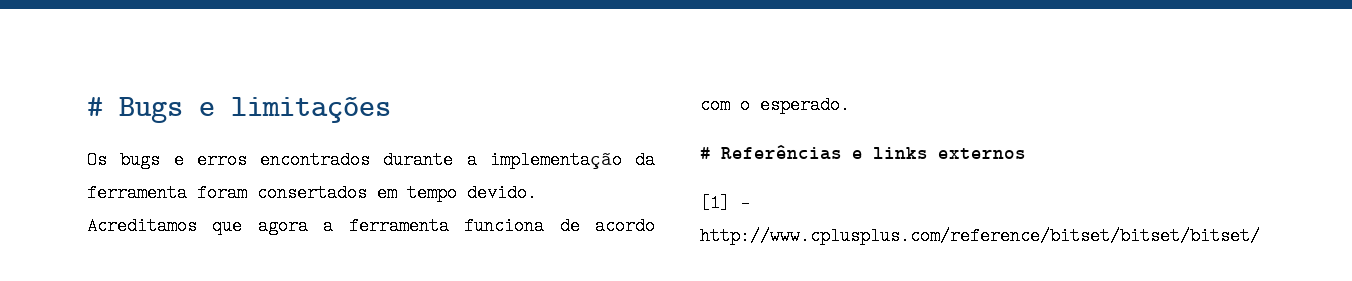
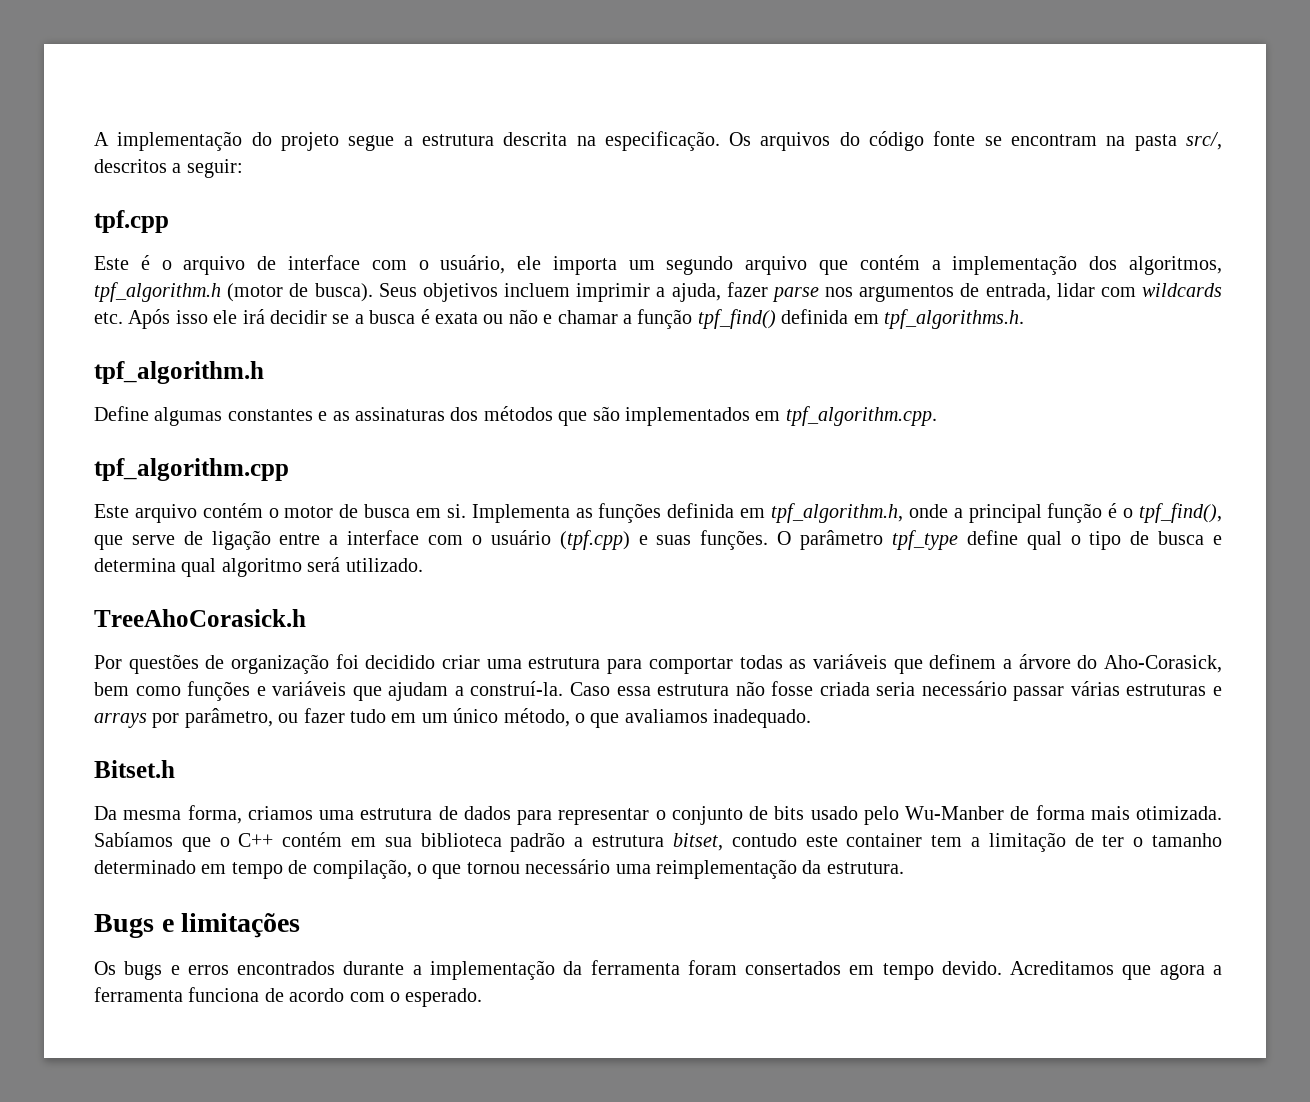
[87,97,103,116] # -> [94,131,1222,151] [94,159,243,178] [94,210,169,233] [94,255,1222,275] [94,282,1222,302] [94,309,1024,329] [94,361,264,384] [94,406,937,426] [94,458,289,481] [94,503,1223,523] [94,530,1222,550] [94,557,423,577] [94,609,306,627] [94,654,1223,674] [94,681,1222,701] [94,708,812,728] [94,760,175,778] [94,805,1222,825] [94,832,1223,852] [94,859,904,879] A implementação do projeto segue a estrutura descrita na especificação. Os arquivos do código fonte se encontram na pasta src/, descritos a seguir: // tpf.cpp // Este é o arquivo de interface com o usuário, ele importa um segundo arquivo que contém a implementação dos algoritmos, tpf_algorithm.h (motor de busca). Seus objetivos incluem imprimir a ajuda, fazer parse nos argumentos de entrada, lidar com wildcards etc. Após isso ele irá decidir se a busca é exata ou não e chamar a função tpf_find() definida em tpf_algorithms.h. // tpf_algorithm.h // Define algumas constantes e as assinaturas dos métodos que são implementados em tpf_algorithm.cpp. // tpf_algorithm.cpp // Este arquivo contém o motor de busca em si. Implementa as funções definida em tpf_algorithm.h, onde a principal função é o tpf_find(), que serve de ligação entre a interface com o usuário (tpf.cpp) e suas funções. O parâmetro tpf_type define qual o tipo de busca e determina qual algoritmo será utilizado. // TreeAhoCorasick.h // Por questões de organização foi decidido criar uma estrutura para comportar todas as variáveis que definem a árvore do Aho-Corasick, bem como funções e variáveis que ajudam a construí-la. Caso essa estrutura não fosse criada seria necessário passar várias estruturas e arrays por parâmetro, ou fazer tudo em um único método, o que avaliamos inadequado. // Bitset.h // Da mesma forma, criamos uma estrutura de dados para representar o conjunto de bits usado pelo Wu-Manber de forma mais otimizada. Sabíamos que o C++ contém em sua biblioteca padrão a estrutura bitset, contudo este container tem a limitação de ter o tamanho determinado em tempo de compilação, o que tornou necessário uma reimplementação da estrutura. //
[700,145,1026,160] [700,194,750,212] [700,227,1260,245] // # Referências e links externos // [1] - http://www.cplusplus.com/reference/bitset/bitset/bitset/ -> (483, 997) none

